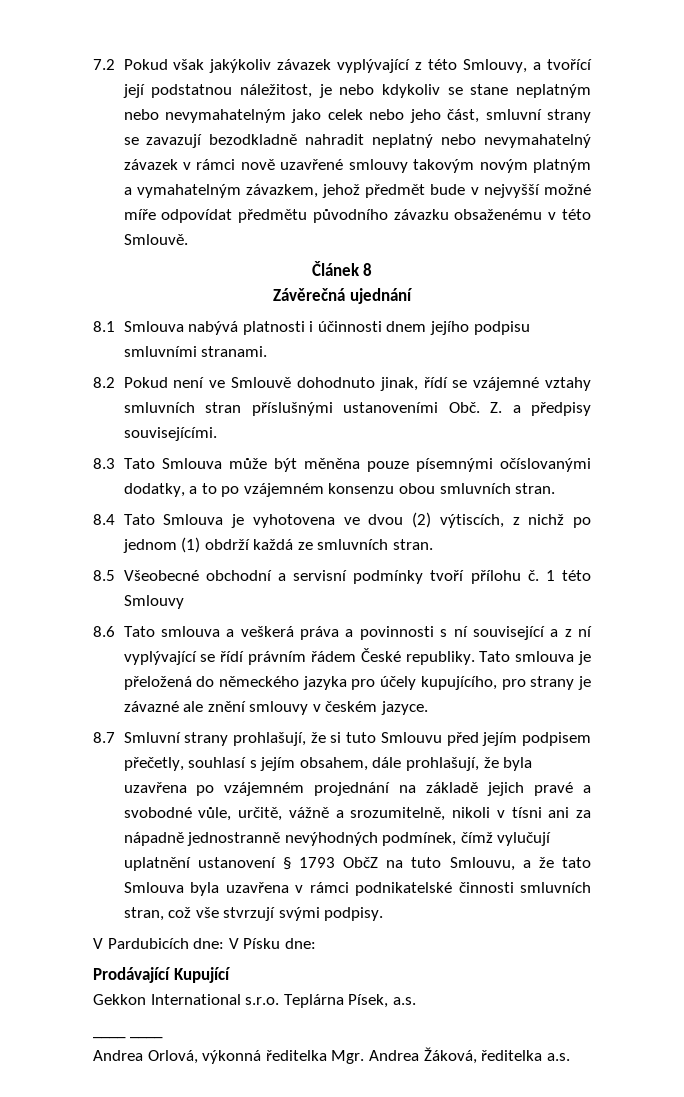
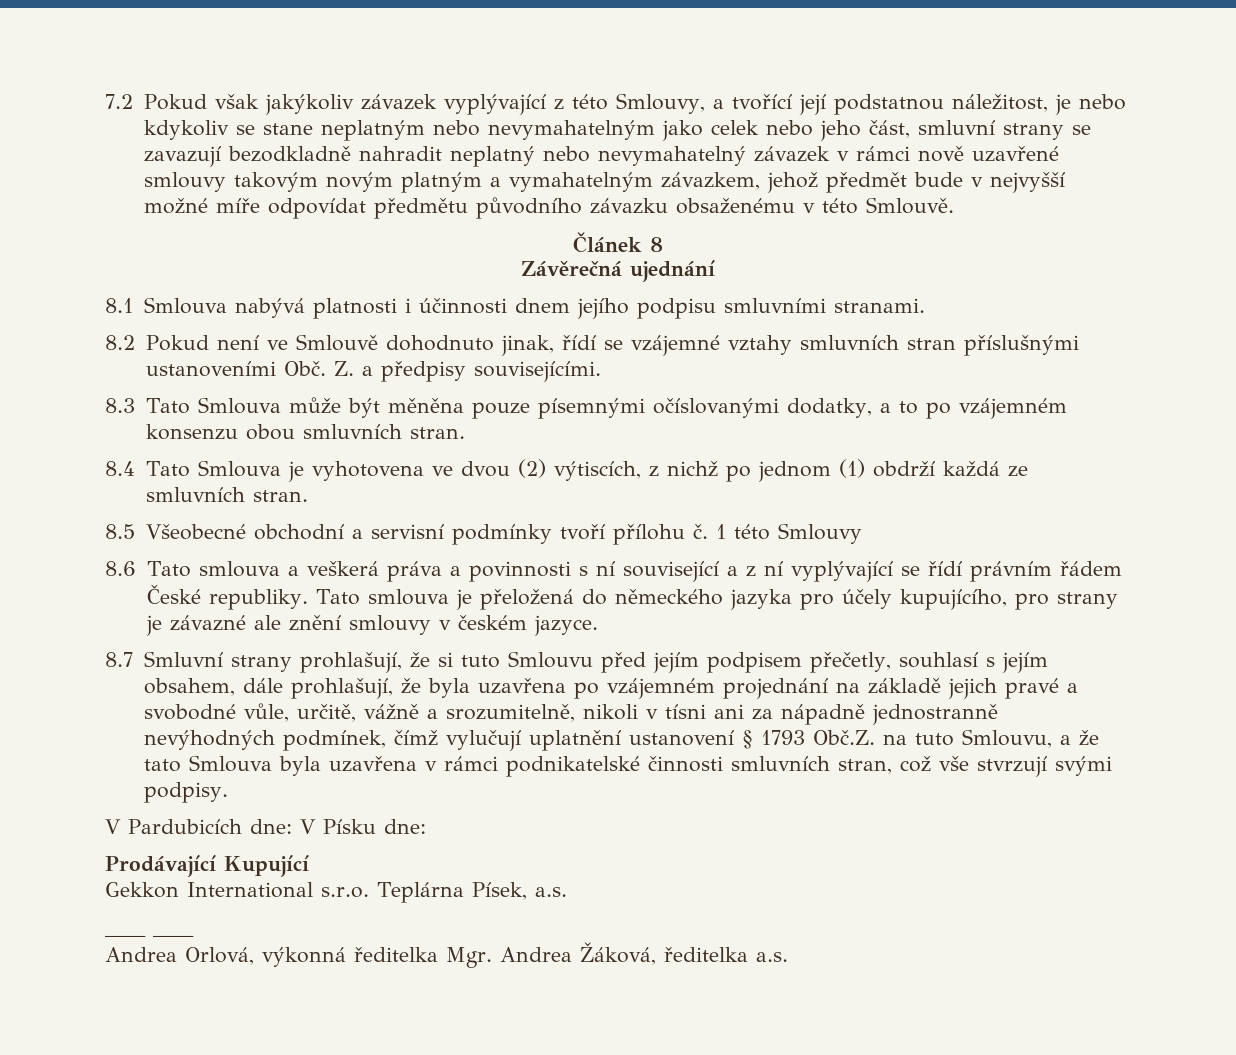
[343,857,379,868] ObčZ -> [812,730,875,745] Obč.Z.

